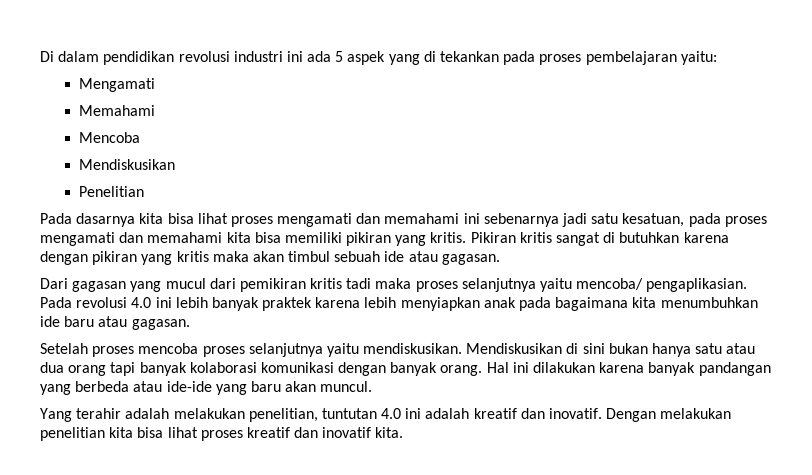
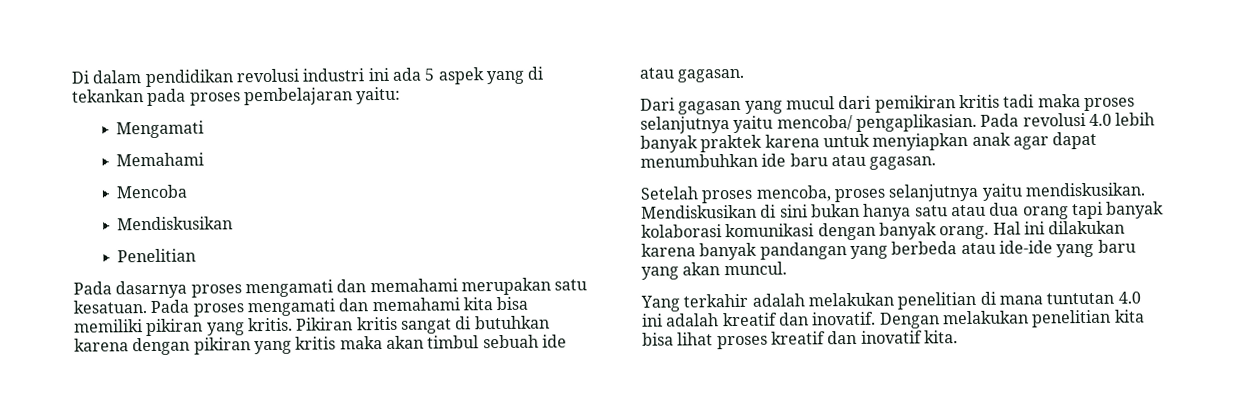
[139,213,721,227] kita bisa lihat proses mengamati dan memahami ini sebenarnya jadi satu kesatuan, pada -> [190,277,588,298] [73,299,190,314] proses mengamati dan memahami merupakan satu kesatuan. Pada
[155,297,172,308] ini -> (1112, 119) none
[364,297,397,308] lebih -> [822,133,870,148] untuk
[519,297,657,311] pada bagaimana kita -> [1012,131,1098,150] agar dapat
[138,343,199,354] mencoba -> [755,185,832,202] mencoba,
(281, 386) none -> [641,266,679,280] yang
[76,408,122,419] terahir -> [683,293,749,308] terkahir
[248,408,318,422] penelitian, -> [897,291,1043,310] penelitian di mana

